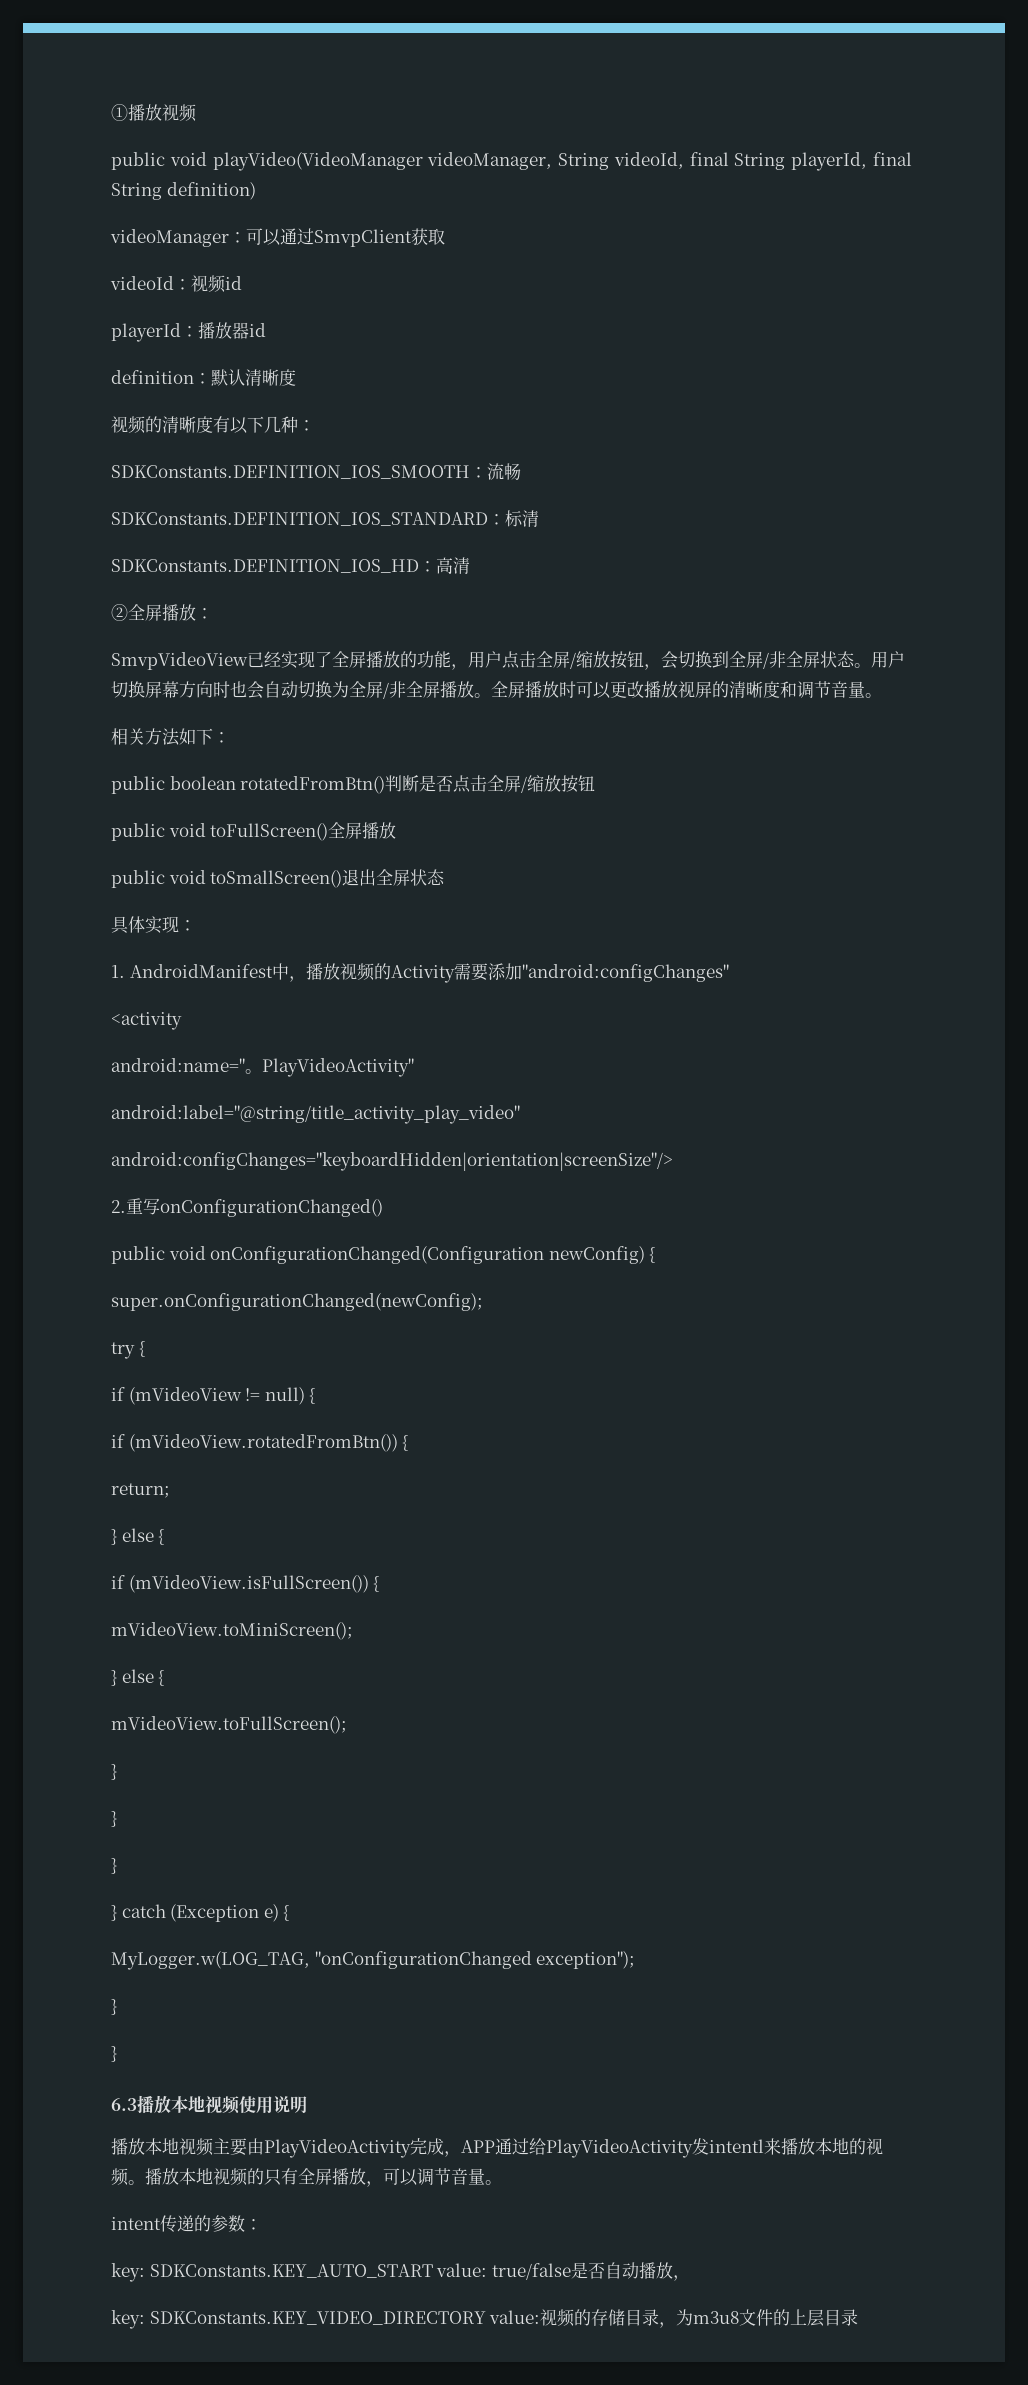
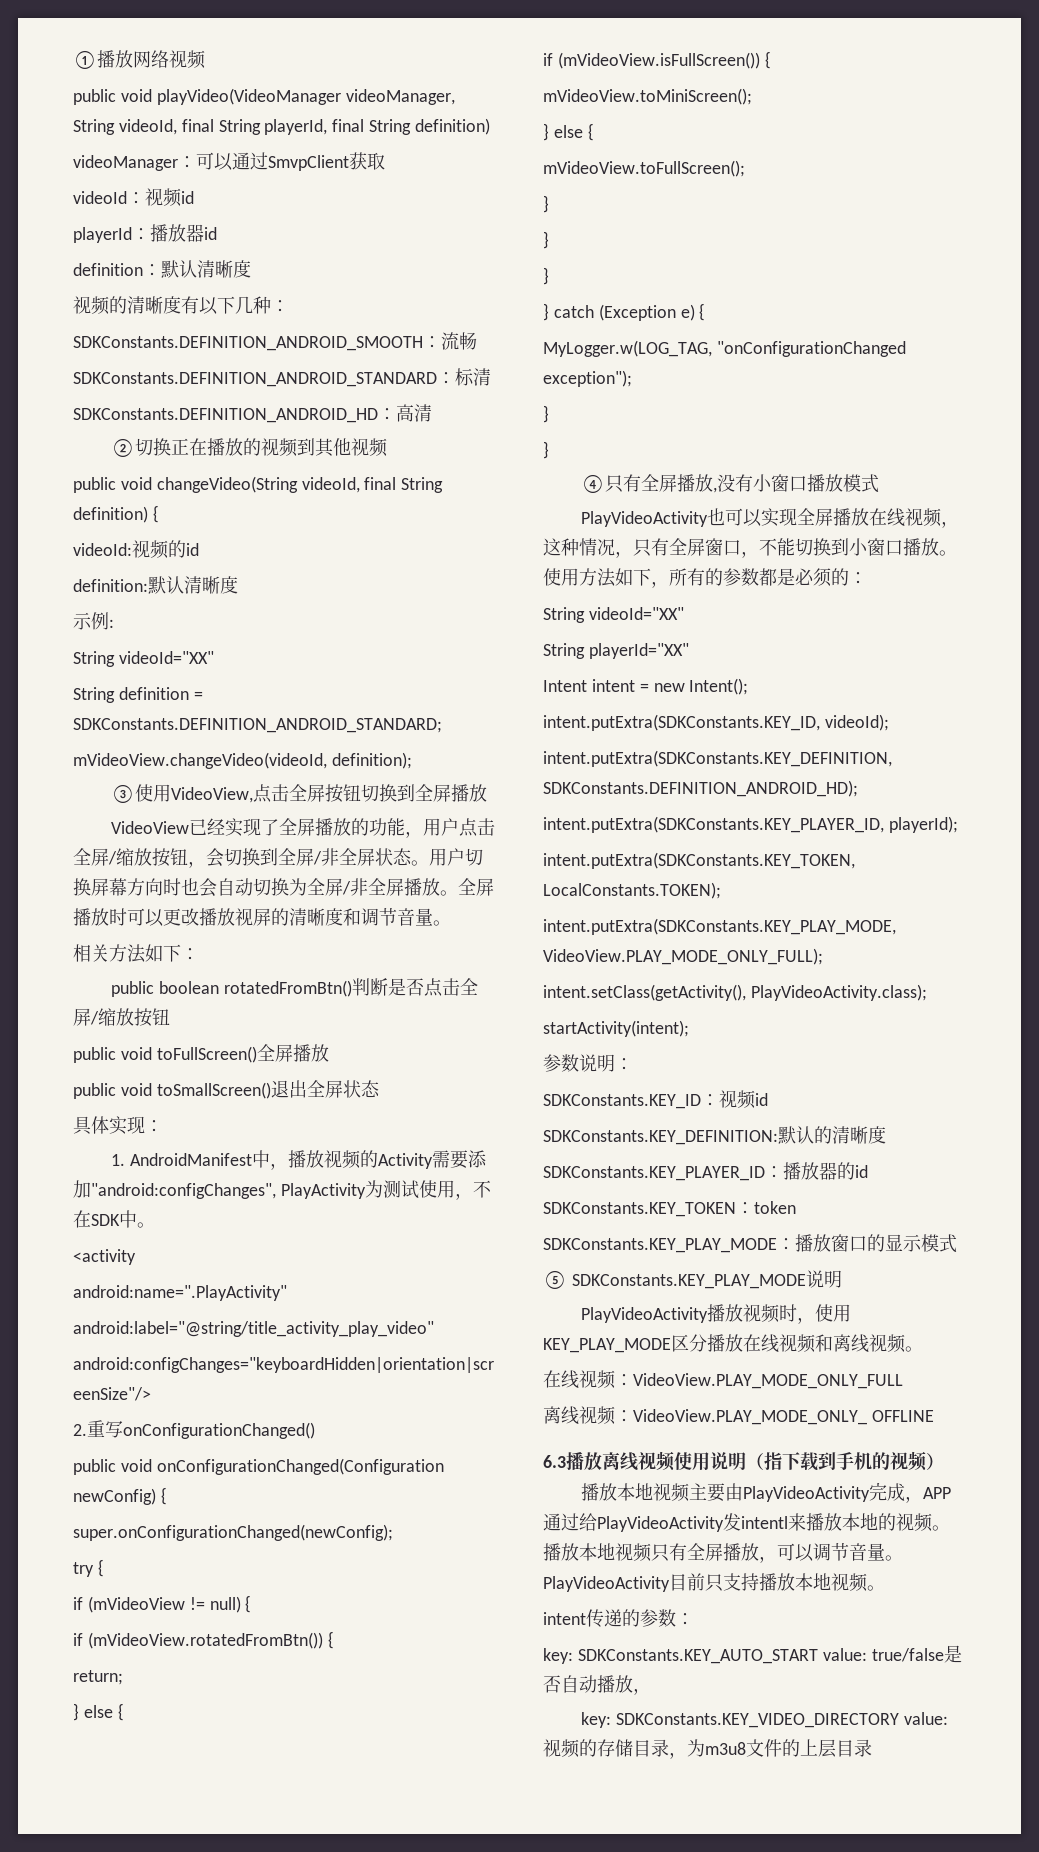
(162, 112) none -> [133,50,169,68] 网络
[111,465,470,479] SDKConstants.DEFINITION_IOS_SMOOTH -> [73,336,423,351] SDKConstants.DEFINITION_ANDROID_SMOOTH
[111,512,488,526] SDKConstants.DEFINITION_IOS_STANDARD -> [73,372,437,387] SDKConstants.DEFINITION_ANDROID_STANDARD
[111,559,419,573] SDKConstants.DEFINITION_IOS_HD -> [73,408,378,423] SDKConstants.DEFINITION_ANDROID_HD
[128,604,213,621] [111,652,248,670] 全屏播放： // SmvpVideoView -> [135,438,389,457] [73,476,444,493] [73,505,159,523] [73,540,199,559] [73,576,238,594] [73,612,114,630] [73,651,214,667] [73,687,203,703] [73,718,442,733] [73,752,412,769] [111,784,488,803] [111,821,190,834] 切换正在播放的视频到其他视频 // public void changeVideo(String videoId, final String definition) { // videoId:视频的id // definition:默认清晰度 // 示例: // String videoId="XX" // String definition = SDKConstants.DEFINITION_ANDROID_STANDARD; // mVideoView.changeVideo(videoId, definition); // ③使用VideoView,点击全屏按钮切换到全屏播放 // VideoView
[521,964,729,982] "android:configChanges" -> [91,1180,491,1200] [73,1210,155,1228] "android:configChanges", PlayActivity为测试使用，不在SDK中。
[111,1058,414,1077] android:name="。PlayVideoActivity" -> [73,1285,287,1301] android:name=".PlayActivity"
(117, 2054) none -> [581,474,880,493] [581,508,960,528] [543,538,957,558] [543,568,867,588] [543,607,684,623] [543,643,689,659] [543,678,749,695] [543,714,889,731] [543,750,892,767] [543,780,858,797] [543,816,958,833] [543,852,855,869] [543,882,721,899] [543,918,896,935] [543,948,823,965] [543,984,927,1001] [543,1020,689,1037] [543,1054,633,1072] [543,1090,768,1109] [543,1126,886,1145] [543,1162,868,1181] [543,1201,796,1217] [543,1234,957,1253] [543,1270,842,1289] [581,1304,852,1324] [543,1334,923,1353] [543,1370,903,1389] [543,1406,934,1425] // ④只有全屏播放,没有小窗口播放模式 // PlayVideoActivity也可以实现全屏播放在线视频，这种情况，只有全屏窗口，不能切换到小窗口播放。使用方法如下，所有的参数都是必须的： // String videoId="XX" // String playerId="XX" // Intent intent = new Intent(); // intent.putExtra(SDKConstants.KEY_ID, videoId); // intent.putExtra(SDKConstants.KEY_DEFINITION, SDKConstants.DEFINITION_ANDROID_HD); // intent.putExtra(SDKConstants.KEY_PLAYER_ID, playerId); // intent.putExtra(SDKConstants.KEY_TOKEN, LocalConstants.TOKEN); // intent.putExtra(SDKConstants.KEY_PLAY_MODE, VideoView.PLAY_MODE_ONLY_FULL); // intent.setClass(getActivity(), PlayVideoActivity.class); // startActivity(intent); // 参数说明： // SDKConstants.KEY_ID：视频id // SDKConstants.KEY_DEFINITION:默认的清晰度 // SDKConstants.KEY_PLAYER_ID：播放器的id // SDKConstants.KEY_TOKEN：token // SDKConstants.KEY_PLAY_MODE：播放窗口的显示模式 // ⑤ SDKConstants.KEY_PLAY_MODE说明 // PlayVideoActivity播放视频时，使用KEY_PLAY_MODE区分播放在线视频和离线视频。 // 在线视频：VideoView.PLAY_MODE_ONLY_FULL // 离线视频：VideoView.PLAY_MODE_ONLY_ OFFLINE
[171,2096,205,2113] 本地 -> [602,1452,638,1471] 离线
(307, 2104) none -> [746,1451,944,1471] （指下载到手机的视频）
[247,2168,264,2185] 的 -> (652, 1552) none
(502, 2182) none -> [543,1573,885,1592] PlayVideoActivity目前只支持播放本地视频。

